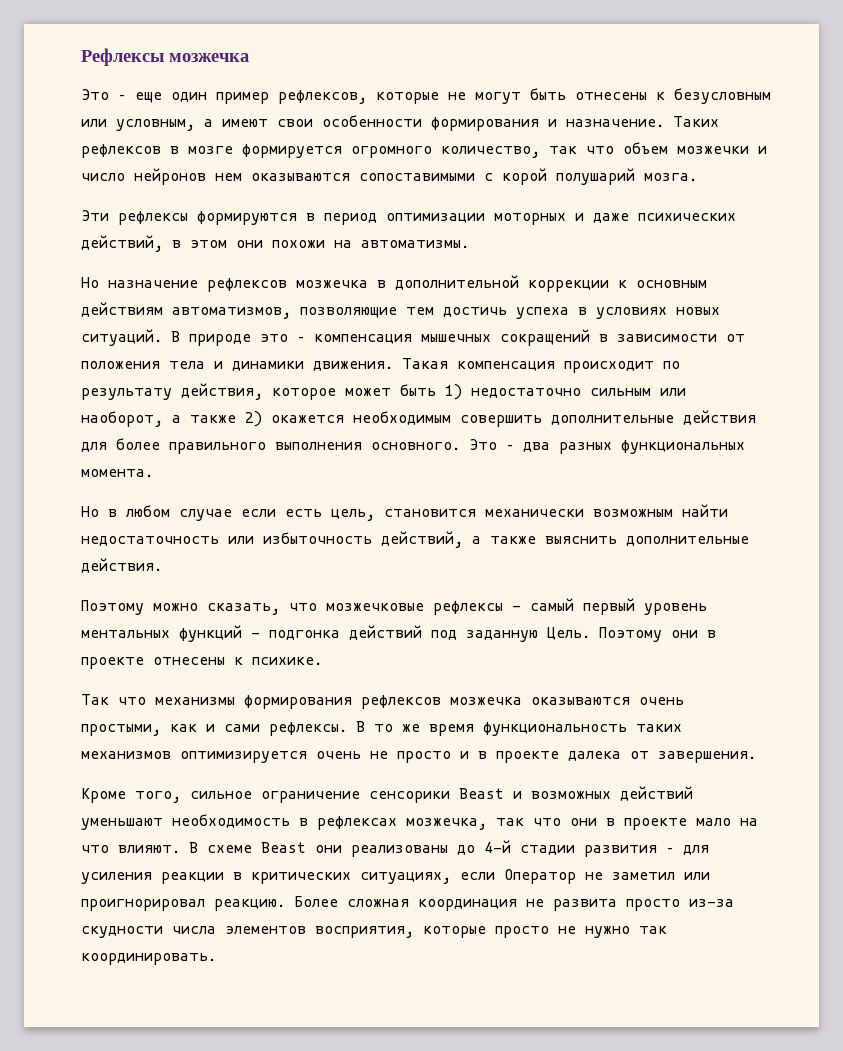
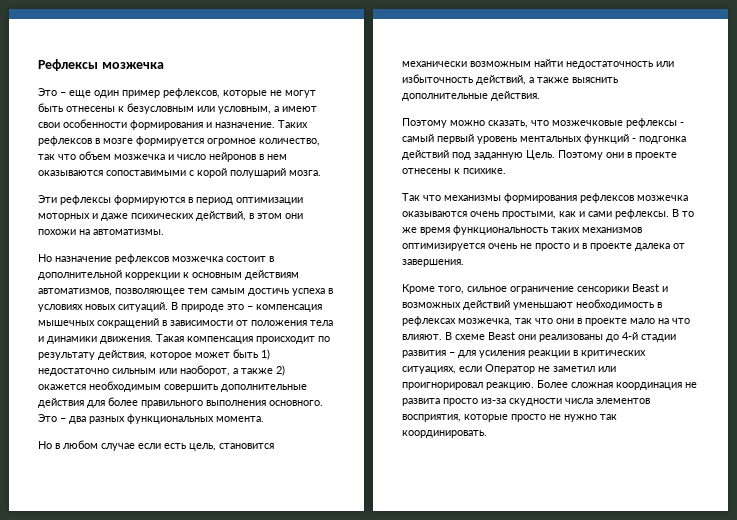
[351,146,432,158] огромного -> [207,138,256,146] огромное
[677,146,749,154] мозжечки -> [114,154,165,160] мозжечка
(206, 176) none -> [259,154,264,160] в
(368, 284) none -> [226,256,266,262] состоит
[300,307,434,318] позволяющие тем -> [115,288,245,296] позволяющее тем самым

